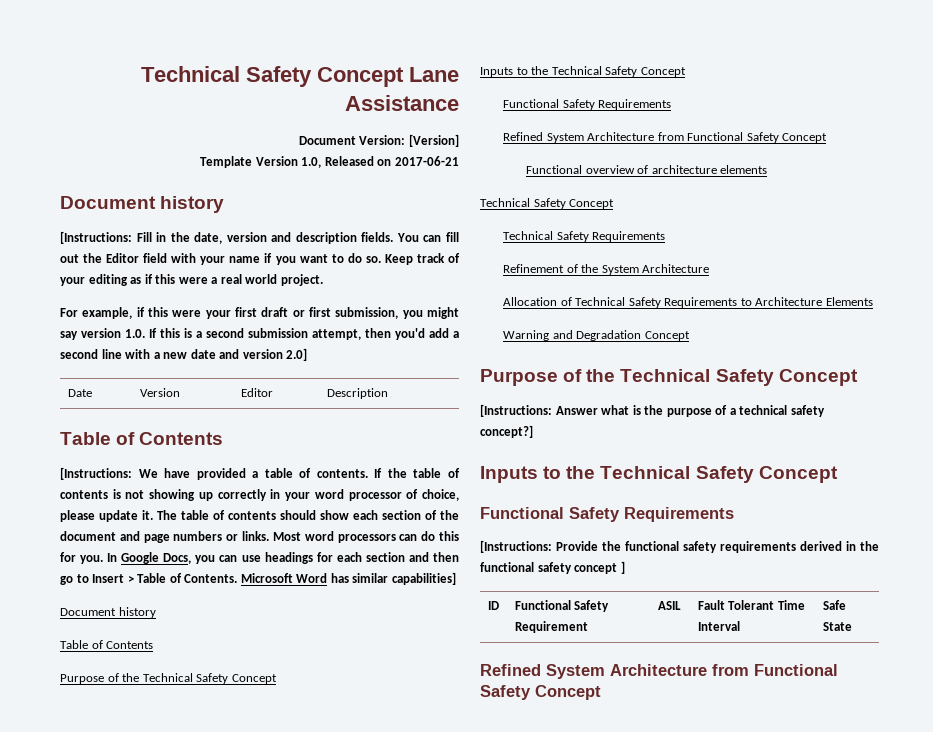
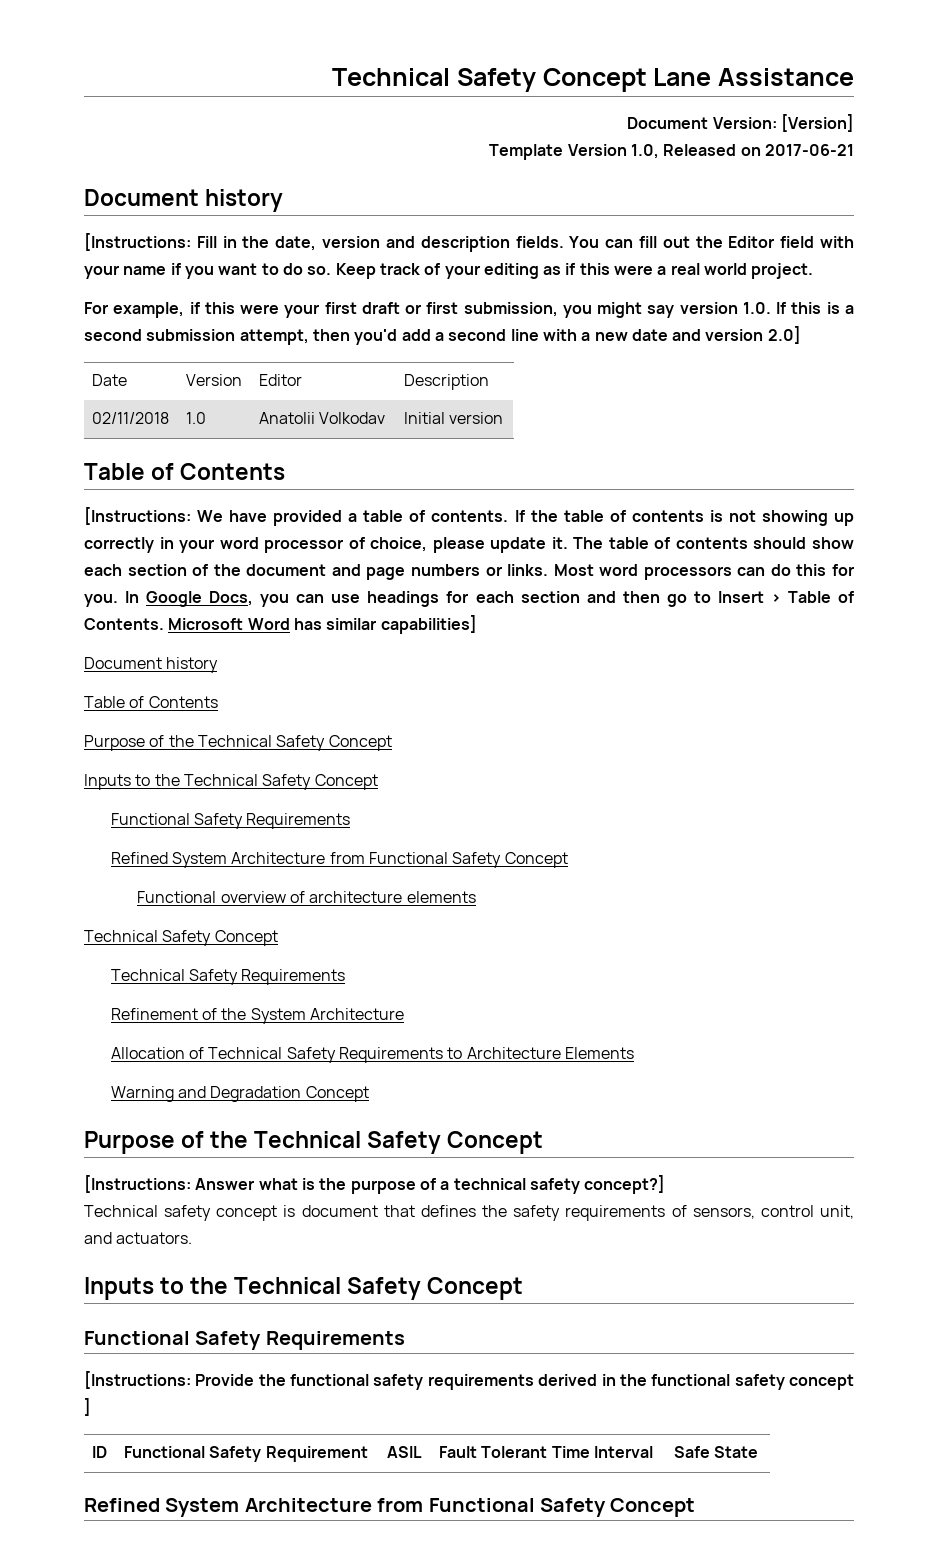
(388, 393) none -> [92,412,170,424] [186,412,207,424] [259,412,386,424] [404,412,504,424] // 02/11/2018 | 1.0 | Anatolii Volkodav | Initial version
(533, 431) none -> [84,1205,854,1221] [84,1232,193,1244] // Technical safety concept is document that defines the safety requirements of sensors, control unit, and actuators.

